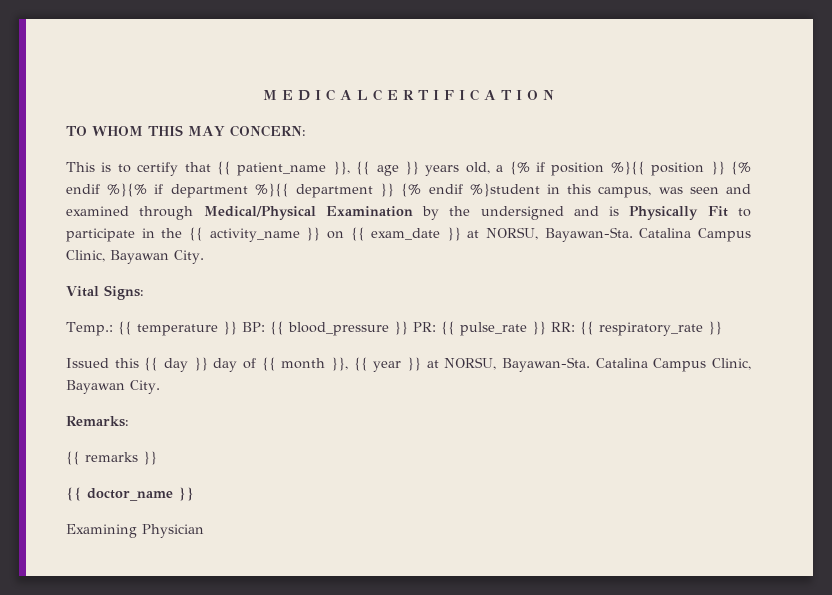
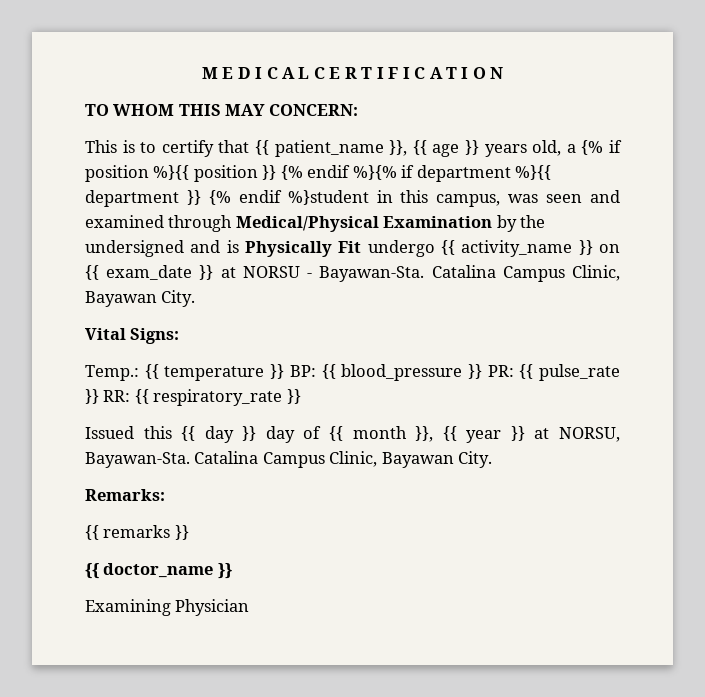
[737,208,751,217] [66,228,183,242] to participate in the -> [367,240,435,257] undergo
[486,227,539,240] NORSU, -> [242,266,313,278] NORSU -

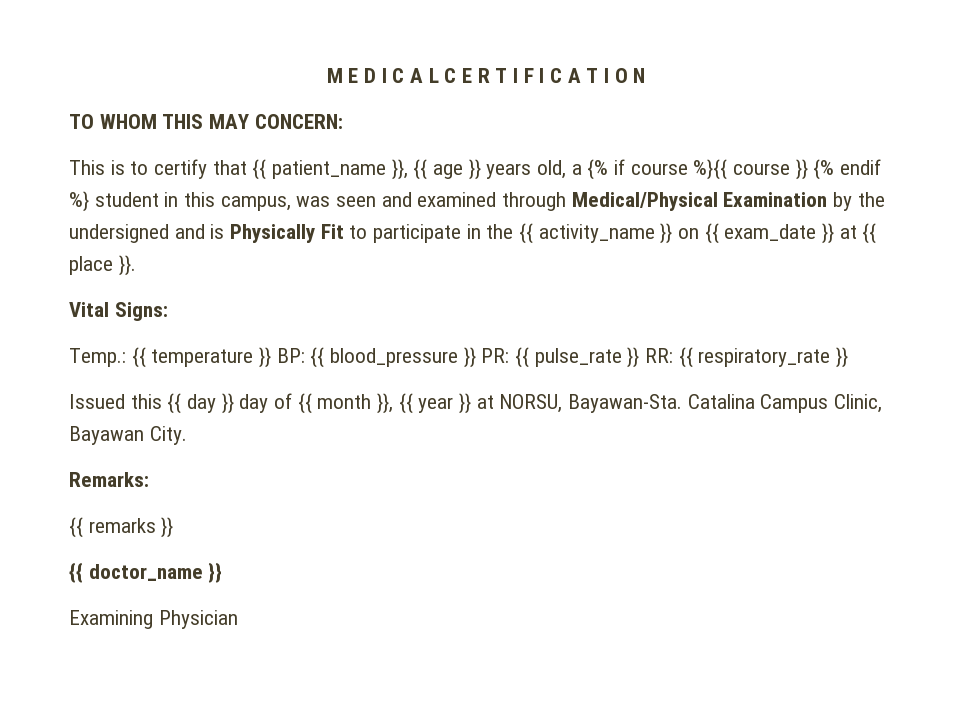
[85,165,552,182] [85,190,369,207] position %}{{ position }} {% endif %}{% if department %}{{ department }} {% endif %}student -> [630,159,882,180] [69,191,159,212] course %}{{ course }} {% endif %} student
[367,240,435,257] undergo -> [349,224,514,243] to participate in the
[242,265,620,282] [85,290,196,307] NORSU - Bayawan-Sta. Catalina Campus Clinic, Bayawan City. -> [862,223,877,244] [69,255,136,276] {{ place }}.

